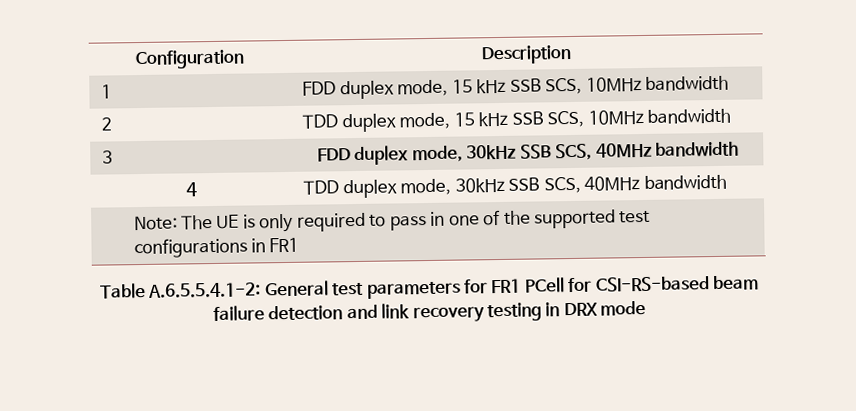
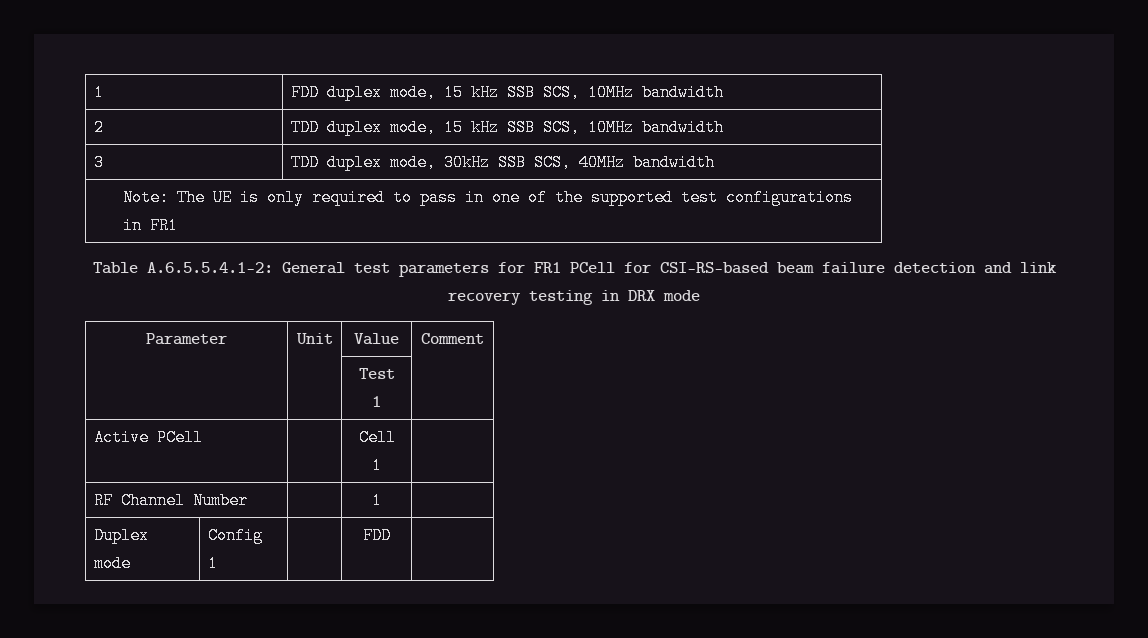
[135,49,245,70] [481,44,572,65] Configuration | Description // -> (93, 92) none
[316,141,740,166] [186,182,197,197] | FDD duplex mode, 30kHz SSB SCS, 40MHz bandwidth // 4 -> (104, 162) none
(647, 308) none -> [146,333,227,345] [295,333,333,344] [354,333,399,345] [421,333,484,344] [358,368,395,379] [372,396,381,407] [93,429,203,446] [358,429,396,446] [372,457,382,474] [93,492,248,509] [372,492,382,509] [93,527,149,544] [93,555,131,572] [207,527,263,544] [207,555,218,572] [363,527,391,544] // Parameter | Unit | Value | Comment // | | Test 1 | // Active PCell | | Cell 1 | // RF Channel Number | | 1 | // Duplex mode | Config 1 | | FDD |

